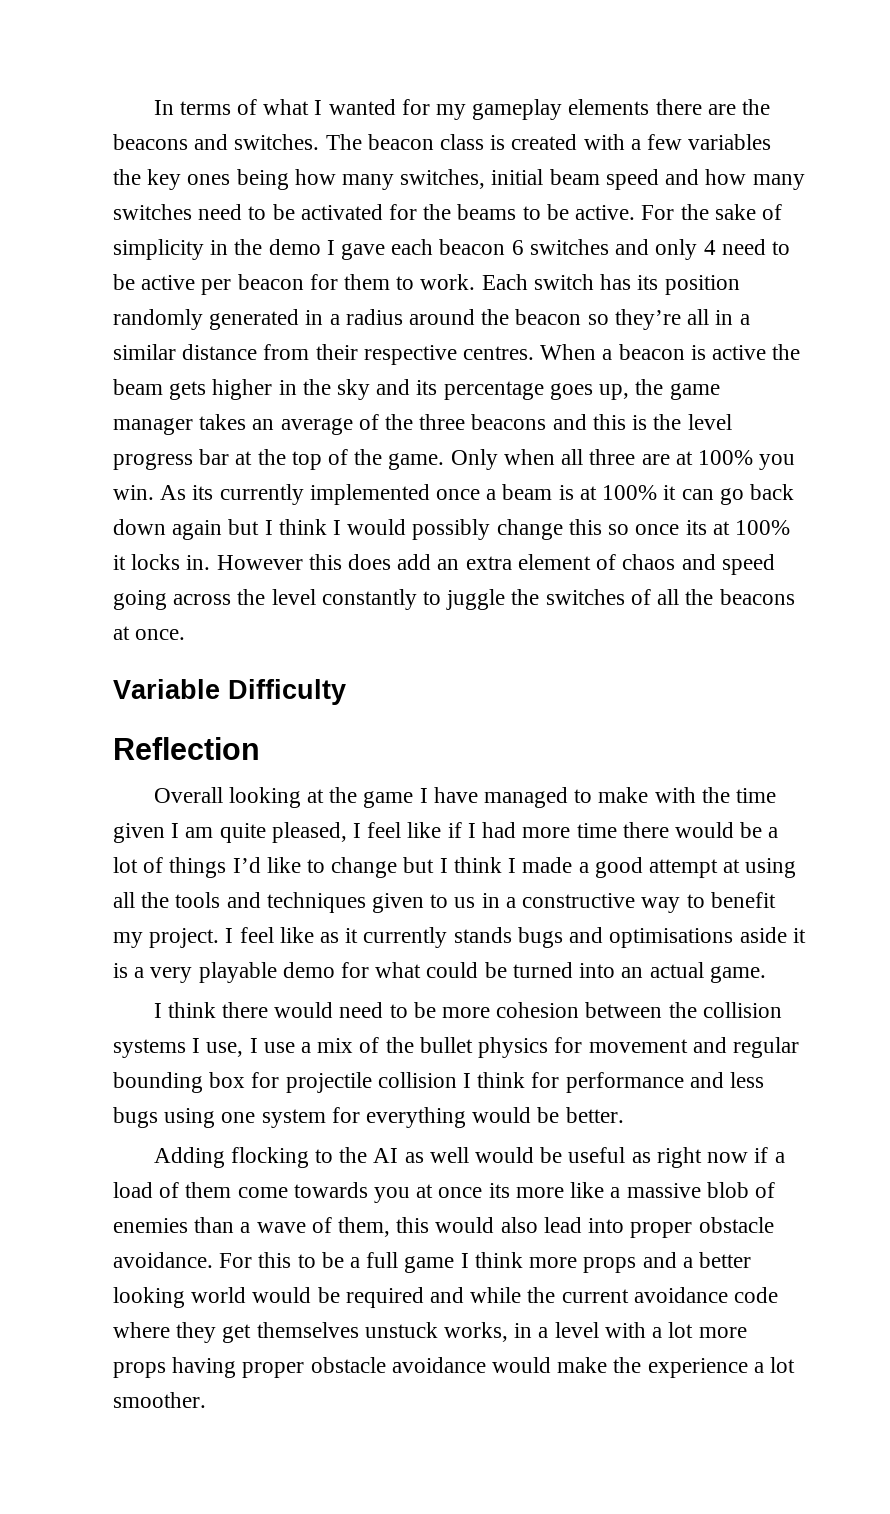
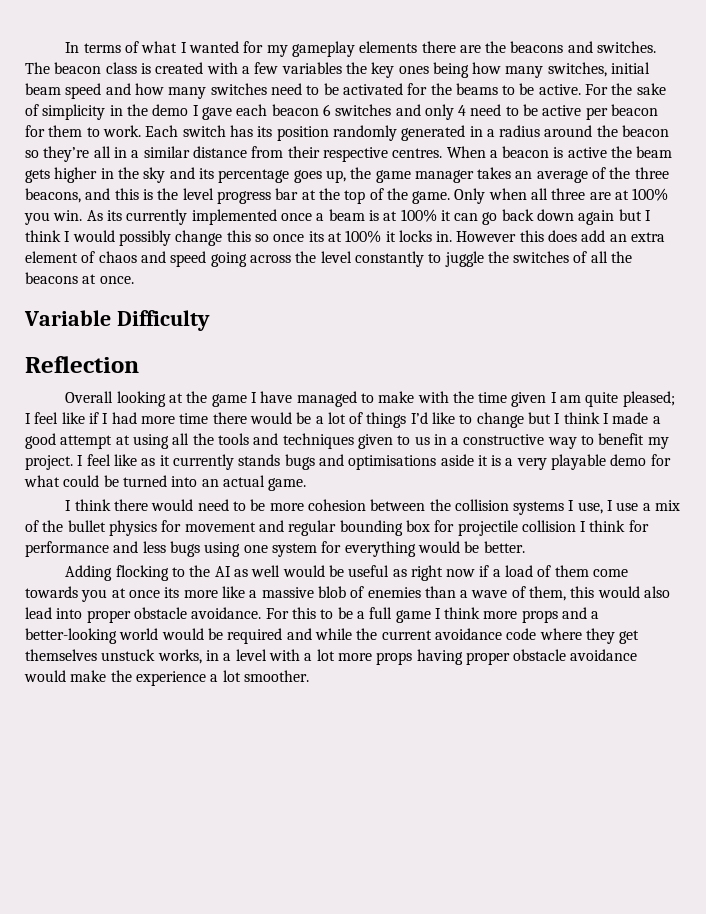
[471,414,547,430] beacons -> [25,188,81,203] beacons,
[271,822,347,843] pleased, -> [622,391,675,407] pleased;
[698,1252,751,1268] [113,1287,185,1308] better looking -> [25,628,117,644] better-looking

